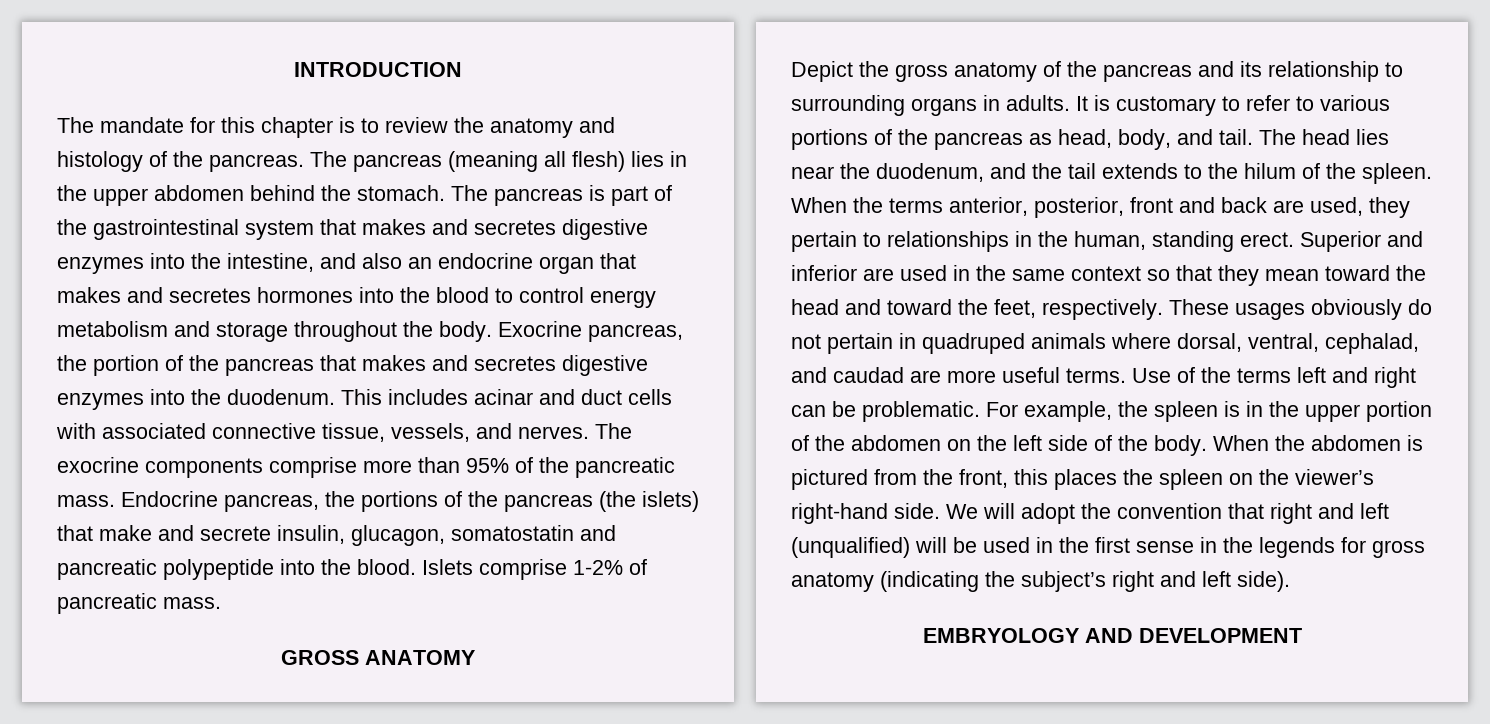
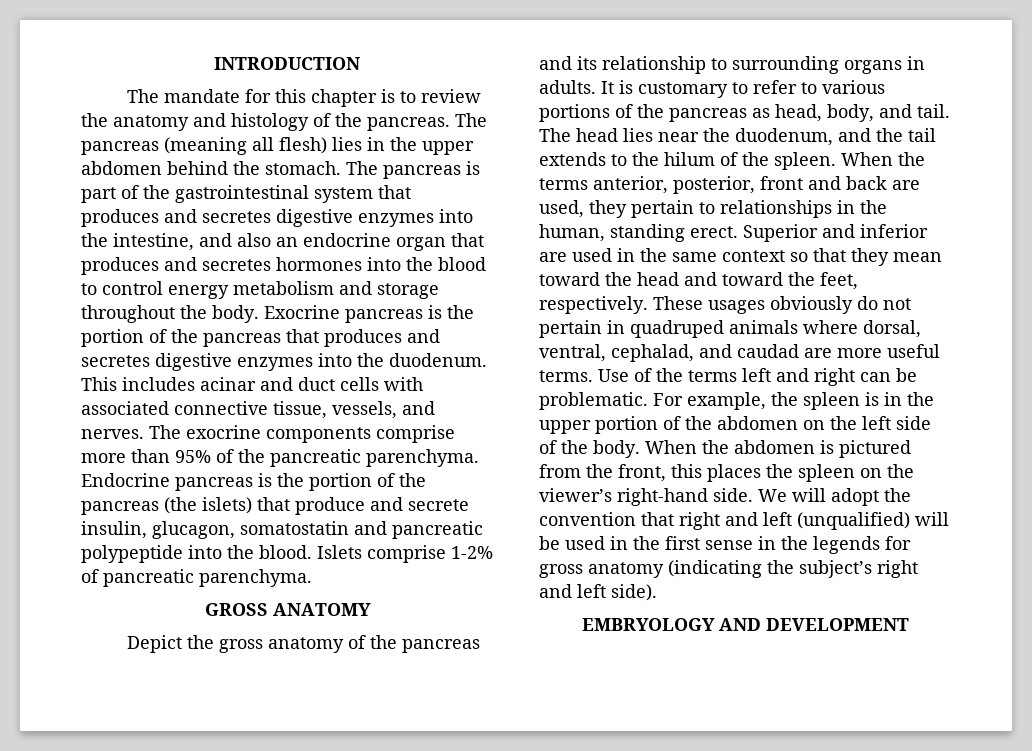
[362,219,426,235] makes -> [81,209,159,227] produces
[57,287,121,303] makes -> [81,257,159,275] produces
[588,324,683,342] pancreas, -> [345,305,442,323] pancreas is
[362,355,426,371] makes -> [324,329,402,347] produces
[57,491,438,512] mass. Endocrine pancreas, the portions -> [366,449,479,467] [81,473,372,491] parenchyma. Endocrine pancreas is the portion
[99,525,152,541] make -> [295,497,365,515] produce
[163,597,221,609] mass. -> [199,569,312,587] parenchyma.

